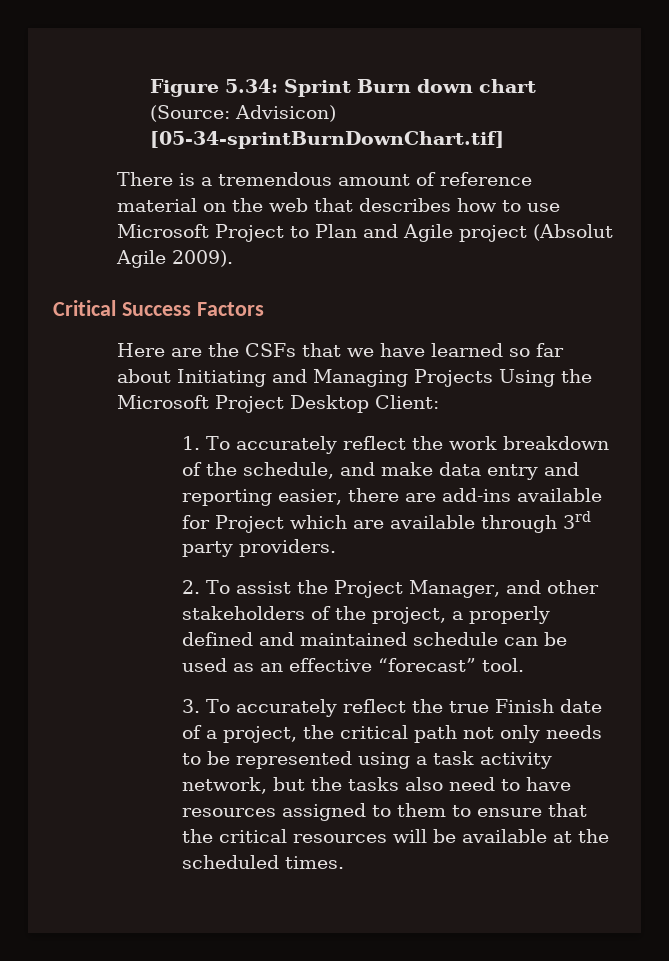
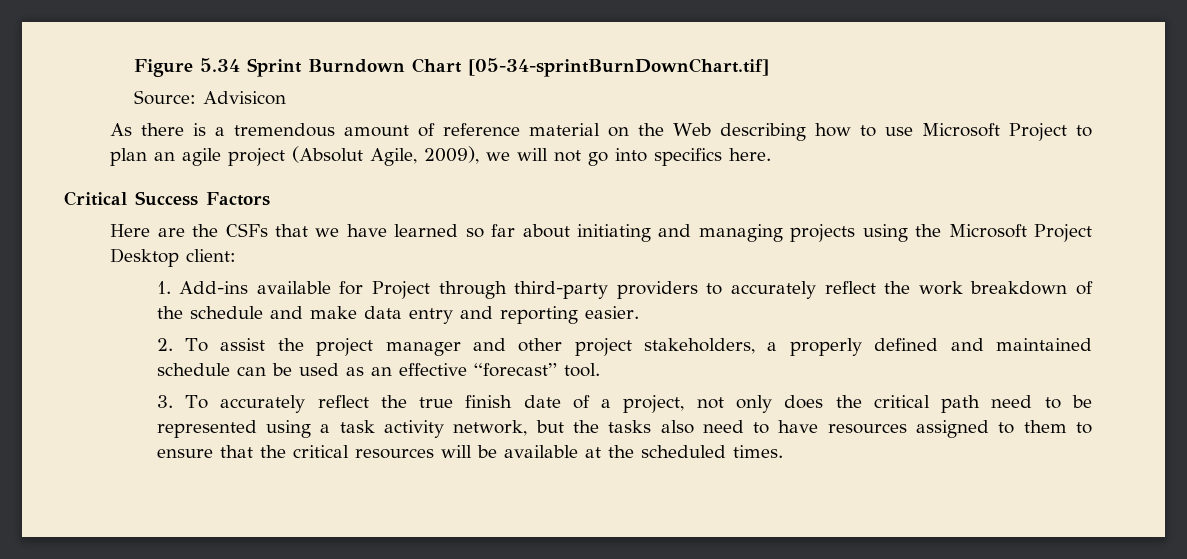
[224,79,536,97] [149,105,336,122] [149,131,504,149] [117,172,174,186] 5.34: Sprint Burn down chart (Source: Advisicon) [05-34-sprintBurnDownChart.tif] // There -> [199,58,769,77] [133,90,286,105] [110,123,185,136] 5.34 Sprint Burndown Chart [05-34-sprintBurnDownChart.tif] // Source: Advisicon // As there
[269,198,452,212] web that describes -> [673,123,807,141] Web describing
[315,224,614,242] [116,250,234,268] Plan and Agile project (Absolut Agile 2009). -> [110,146,772,166] plan an agile project (Absolut Agile, 2009), we will not go into specifics here.
[177,369,556,387] Initiating and Managing Projects Using -> [577,224,908,242] initiating and managing projects using
[375,395,440,409] Client: -> [186,249,237,262] client:
[205,436,230,450] To -> [179,281,723,299] Add-ins available for Project through third-party providers to
[242,462,334,479] schedule, -> [189,306,263,319] schedule
[277,488,602,505] [181,511,591,533] [181,539,336,557] [181,580,599,598] [181,606,446,624] easier, there are add-ins available for Project which are available through 3rd party providers. // 2. To assist the Project Manager, and other stakeholders of the project, -> [584,306,639,319] [156,338,756,356] easier. // 2. To assist the project manager and other project stakeholders,
[494,699,554,713] Finish -> [465,395,513,408] finish
[302,725,602,743] the critical path not only needs -> [696,395,1033,413] not only does the critical path need

